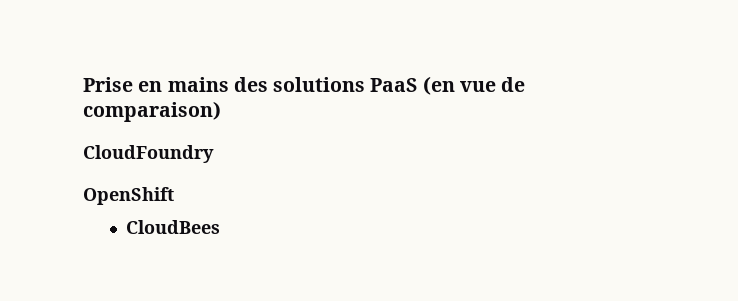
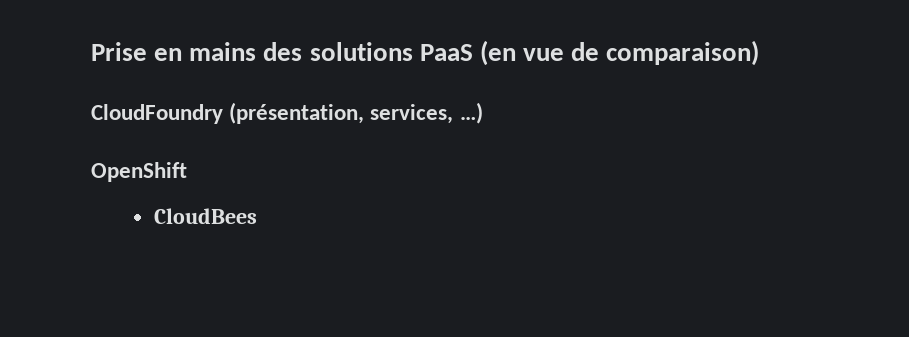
(214, 154) none -> [229,102,483,124] (présentation, services, …)

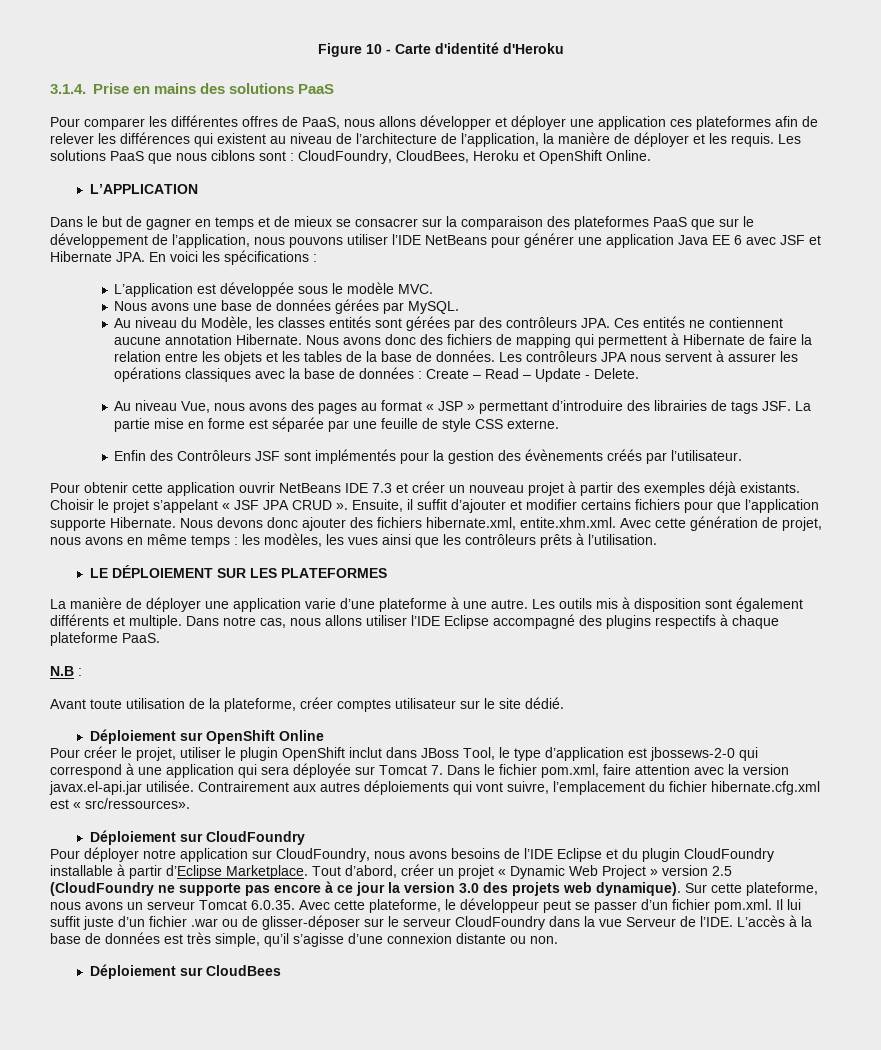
(91, 51) none -> [317,42,564,57] [50,84,86,94] Figure 10 - Carte d'identité d'Heroku // 3.1.4.
[479,40,760,66] [91,102,483,124] [91,162,187,182] (en vue de comparaison) // CloudFoundry (présentation, services, …) // OpenShift // -> [50,115,818,130] [50,132,801,147] [50,150,651,164] [89,184,198,194] [50,216,754,230] [50,233,821,248] [50,250,317,265] [114,282,434,297] [114,299,460,314] [114,316,784,331] [114,333,813,348] [114,350,799,365] [114,367,640,382] [114,400,812,414] [114,417,560,432] [114,449,743,464] [50,481,800,496] [50,499,819,513] [50,516,822,531] [50,533,657,548] [89,565,387,578] [50,597,803,612] [50,614,779,629] [50,632,160,646] [50,666,82,676] [50,697,564,712] [89,729,324,744] [50,746,758,761] [50,763,789,778] [49,780,820,795] [50,798,190,809] [89,830,305,845] [50,847,774,862] [50,864,732,879] [50,881,818,896] [50,898,801,913] [50,915,812,930] [50,932,558,947] [89,964,203,979] // Pour comparer les différentes offres de PaaS, nous allons développer et déployer une application ces plateformes afin de relever les différences qui existent au niveau de l’architecture de l’application, la manière de déployer et les requis. Les solutions PaaS que nous ciblons sont : CloudFoundry, CloudBees, Heroku et OpenShift Online. // L’APPLICATION // Dans le but de gagner en temps et de mieux se consacrer sur la comparaison des plateformes PaaS que sur le développement de l’application, nous pouvons utiliser l’IDE NetBeans pour générer une application Java EE 6 avec JSF et Hibernate JPA. En voici les spécifications : // L’application est développée sous le modèle MVC. // Nous avons une base de données gérées par MySQL. // Au niveau du Modèle, les classes entités sont gérées par des contrôleurs JPA. Ces entités ne contiennent aucune annotation Hibernate. Nous avons donc des fichiers de mapping qui permettent à Hibernate de faire la relation entre les objets et les tables de la base de données. Les contrôleurs JPA nous servent à assurer les opérations classiques avec la base de données : Create – Read – Update - Delete. // Au niveau Vue, nous avons des pages au format « JSP » permettant d’introduire des librairies de tags JSF. La partie mise en forme est séparée par une feuille de style CSS externe. // Enfin des Contrôleurs JSF sont implémentés pour la gestion des évènements créés par l’utilisateur. // Pour obtenir cette application ouvrir NetBeans IDE 7.3 et créer un nouveau projet à partir des exemples déjà existants. Choisir le projet s’appelant « JSF JPA CRUD ». Ensuite, il suffit d’ajouter et modifier certains fichiers pour que l’application supporte Hibernate. Nous devons donc ajouter des fichiers hibernate.xml, entite.xhm.xml. Avec cette génération de projet, nous avons en même temps : les modèles, les vues ainsi que les contrôleurs prêts à l’utilisation. // LE DÉPLOIEMENT SUR LES PLATEFORMES // La manière de déployer une application varie d’une plateforme à une autre. Les outils mis à disposition sont également différents et multiple. Dans notre cas, nous allons utiliser l’IDE Eclipse accompagné des plugins respectifs à chaque plateforme PaaS. // N.B : // Avant toute utilisation de la plateforme, créer comptes utilisateur sur le site dédié. // Déploiement sur OpenShift Online // Pour créer le projet, utiliser le plugin OpenShift inclut dans JBoss Tool, le type d’application est jbossews-2-0 qui correspond à une application qui sera déployée sur Tomcat 7. Dans le fichier pom.xml, faire attention avec la version javax.el-api.jar utilisée. Contrairement aux autres déploiements qui vont suivre, l’emplacement du fichier hibernate.cfg.xml est « src/ressources». // Déploiement sur CloudFoundry // Pour déployer notre application sur CloudFoundry, nous avons besoins de l’IDE Eclipse et du plugin CloudFoundry installable à partir d’Eclipse Marketplace. Tout d’abord, créer un projet « Dynamic Web Project » version 2.5 (CloudFoundry ne supporte pas encore à ce jour la version 3.0 des projets web dynamique). Sur cette plateforme, nous avons un serveur Tomcat 6.0.35. Avec cette plateforme, le développeur peut se passer d’un fichier pom.xml. Il lui suffit juste d’un fichier .war ou de glisser-déposer sur le serveur CloudFoundry dans la vue Serveur de l’IDE. L’accès à la base de données est très simple, qu’il s’agisse d’une connexion distante ou non. // Déploiement sur

